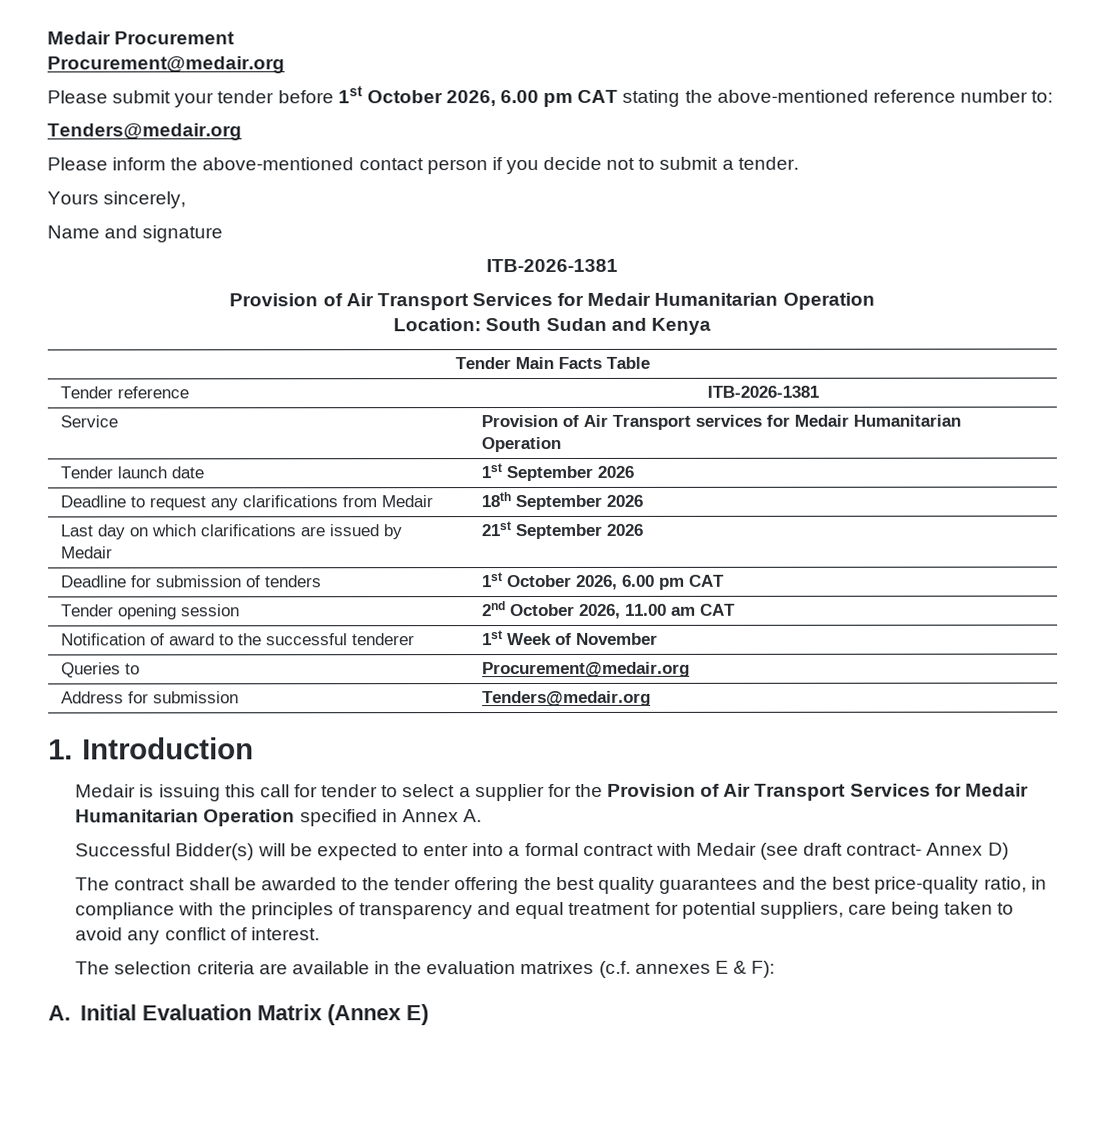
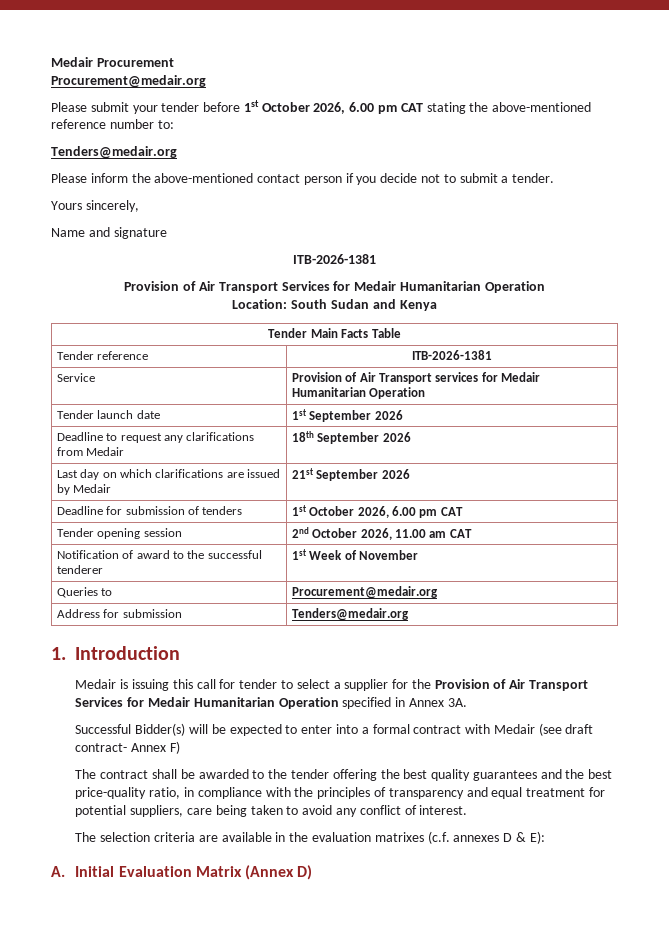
[462,809,482,823] A. -> [447,698,467,707] 3A.
[987,842,1009,860] D) -> [170,741,181,754] F)
[714,960,776,978] E & F): -> [503,831,545,844] D & E):
[405,1004,429,1026] E) -> [297,865,313,880] D)

